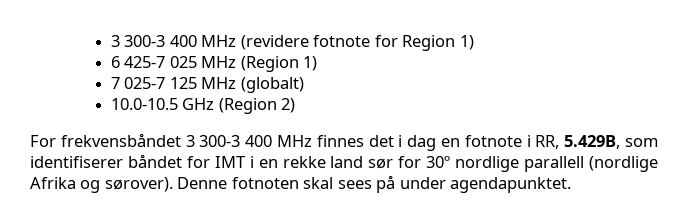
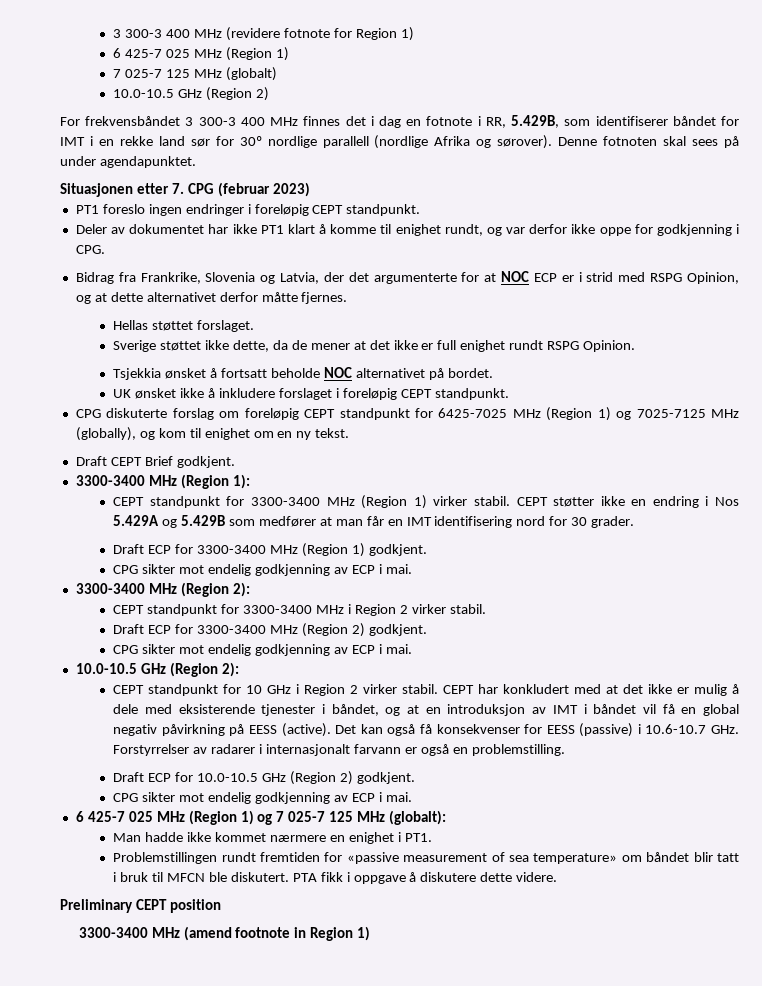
(572, 185) none -> [60,182,310,197] [75,204,421,216] [75,224,740,236] [75,245,105,254] [75,271,739,284] [75,292,348,304] [113,320,255,332] [113,340,636,352] [113,367,493,380] [113,388,509,400] [75,407,739,421] [75,427,350,441] [75,456,235,468] [75,474,250,489] [113,495,740,509] [113,515,635,528] [113,543,427,557] [113,564,412,576] [75,582,250,597] [113,604,486,616] [113,623,427,637] [113,644,412,656] [75,662,239,677] [113,684,740,696] [113,704,740,716] [113,723,740,737] [113,744,565,756] [113,771,415,785] [113,792,412,804] [75,810,447,825] [113,832,432,844] [113,852,739,864] [113,872,558,884] [60,899,221,913] [78,926,371,941] // Situasjonen etter 7. CPG (februar 2023) // PT1 foreslo ingen endringer i foreløpig CEPT standpunkt. // Deler av dokumentet har ikke PT1 klart å komme til enighet rundt, og var derfor ikke oppe for godkjenning i CPG. // Bidrag fra Frankrike, Slovenia og Latvia, der det argumenterte for at NOC ECP er i strid med RSPG Opinion, og at dette alternativet derfor måtte fjernes. // Hellas støttet forslaget. // Sverige støttet ikke dette, da de mener at det ikke er full enighet rundt RSPG Opinion. // Tsjekkia ønsket å fortsatt beholde NOC alternativet på bordet. // UK ønsket ikke å inkludere forslaget i foreløpig CEPT standpunkt. // CPG diskuterte forslag om foreløpig CEPT standpunkt for 6425-7025 MHz (Region 1) og 7025-7125 MHz (globally), og kom til enighet om en ny tekst. // Draft CEPT Brief godkjent. // 3300-3400 MHz (Region 1): // CEPT standpunkt for 3300-3400 MHz (Region 1) virker stabil. CEPT støtter ikke en endring i Nos 5.429A og 5.429B som medfører at man får en IMT identifisering nord for 30 grader. // Draft ECP for 3300-3400 MHz (Region 1) godkjent. // CPG sikter mot endelig godkjenning av ECP i mai. // 3300-3400 MHz (Region 2): // CEPT standpunkt for 3300-3400 MHz i Region 2 virker stabil. // Draft ECP for 3300-3400 MHz (Region 2) godkjent. // CPG sikter mot endelig godkjenning av ECP i mai. // 10.0-10.5 GHz (Region 2): // CEPT standpunkt for 10 GHz i Region 2 virker stabil. CEPT har konkludert med at det ikke er mulig å dele med eksisterende tjenester i båndet, og at en introduksjon av IMT i båndet vil få en global negativ påvirkning på EESS (active). Det kan også få konsekvenser for EESS (passive) i 10.6-10.7 GHz. Forstyrrelser av radarer i internasjonalt farvann er også en problemstilling. // Draft ECP for 10.0-10.5 GHz (Region 2) godkjent. // CPG sikter mot endelig godkjenning av ECP i mai. // 6 425-7 025 MHz (Region 1) og 7 025-7 125 MHz (globalt): // Man hadde ikke kommet nærmere en enighet i PT1. // Problemstillingen rundt fremtiden for «passive measurement of sea temperature» om båndet blir tatt i bruk til MFCN ble diskutert. PTA fikk i oppgave å diskutere dette videre. // Preliminary CEPT position // 3300-3400 MHz (amend footnote in Region 1)

